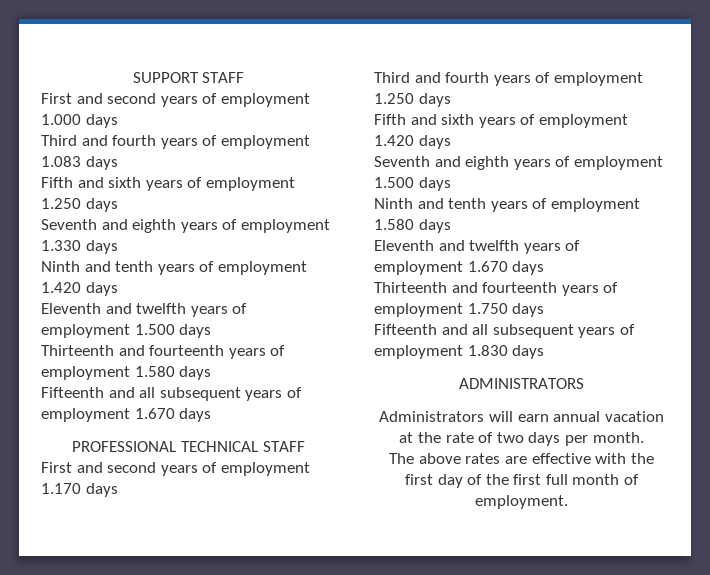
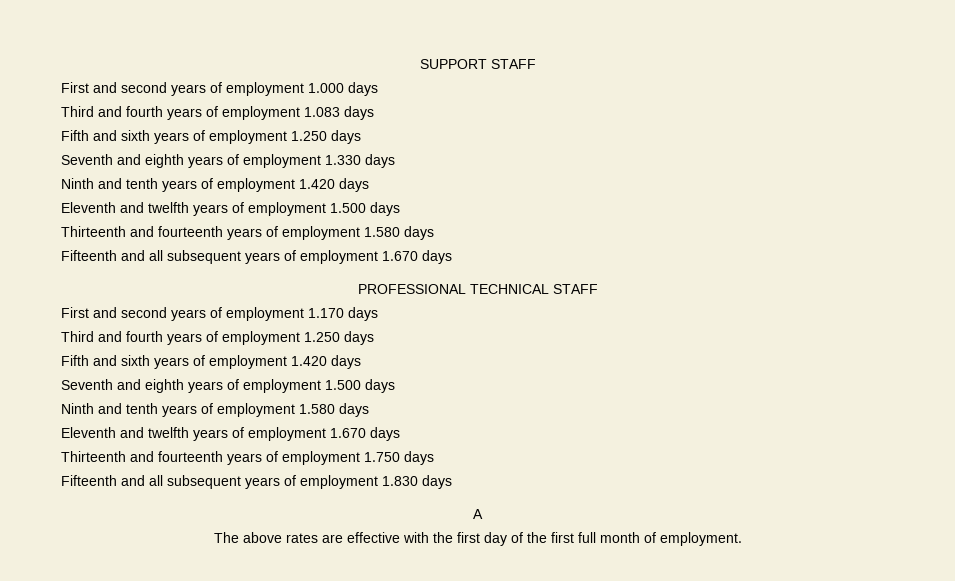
[459,378,584,389] [379,411,664,422] [399,432,644,446] ADMINISTRATORS // Administrators will earn annual vacation at the rate of two days per month. -> [473,509,483,519] A

